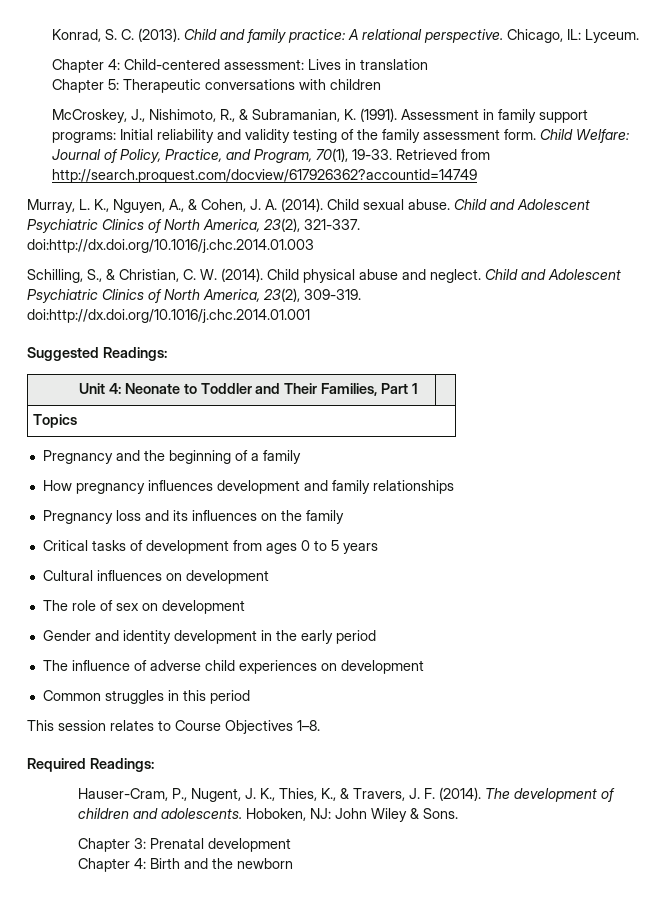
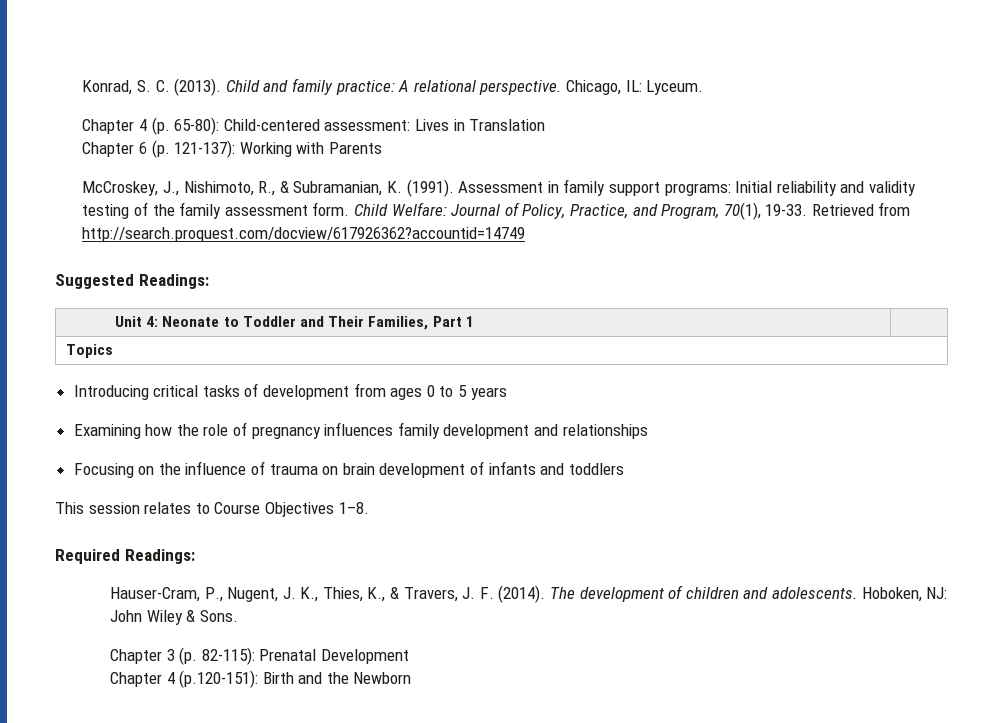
[108,59,121,70] 4: -> [139,117,220,135] 4 (p. 65-80):
[360,59,429,70] [52,79,382,93] translation // Chapter 5: Therapeutic conversations with children -> [469,119,546,131] [82,140,383,158] Translation // Chapter 6 (p. 121-137): Working with Parents
[27,198,590,213] [27,218,360,233] [27,239,314,253] [27,268,621,283] [27,288,361,303] [27,309,310,323] // Murray, L. K., Nguyen, A., & Cohen, J. A. (2014). Child sexual abuse. Child and Adolescent Psychiatric Clinics of North America, 23(2), 321-337. doi:http://dx.doi.org/10.1016/j.chc.2014.01.003 // Schilling, S., & Christian, C. W. (2014). Child physical abuse and neglect. Child and Adolescent Psychiatric Clinics of North America, 23(2), 309-319. doi:http://dx.doi.org/10.1016/j.chc.2014.01.001 -> (526, 234) none
[42,450,301,464] [42,480,454,494] [42,510,344,524] [42,540,88,551] Pregnancy and the beginning of a family // How pregnancy influences development and family relationships // Pregnancy loss and its influences on the family // Critical -> [73,385,199,400] Introducing critical
[42,570,269,584] [42,600,245,614] [42,630,376,644] [42,660,424,674] [42,690,250,704] Cultural influences on development // The role of sex on development // Gender and identity development in the early period // The influence of adverse child experiences on development // Common struggles in this period -> [73,422,648,439] [73,461,624,478] Examining how the role of pregnancy influences family development and relationships // Focusing on the influence of trauma on brain development of infants and toddlers
[133,838,291,852] [77,858,146,872] 3: Prenatal development // Chapter 4: -> [166,647,409,665] [109,670,259,688] 3 (p. 82-115): Prenatal Development // Chapter 4 (p.120-151):
[236,858,293,869] newborn -> [353,672,412,684] Newborn

